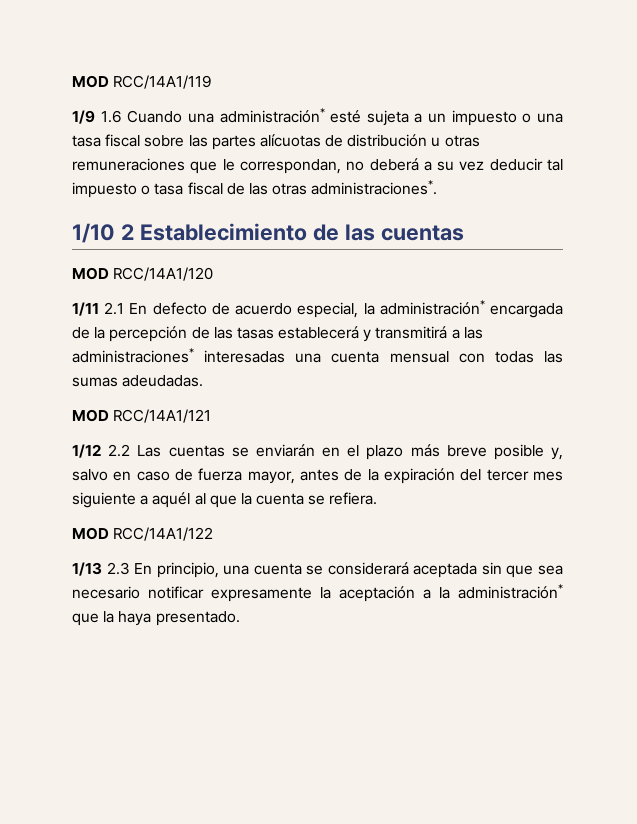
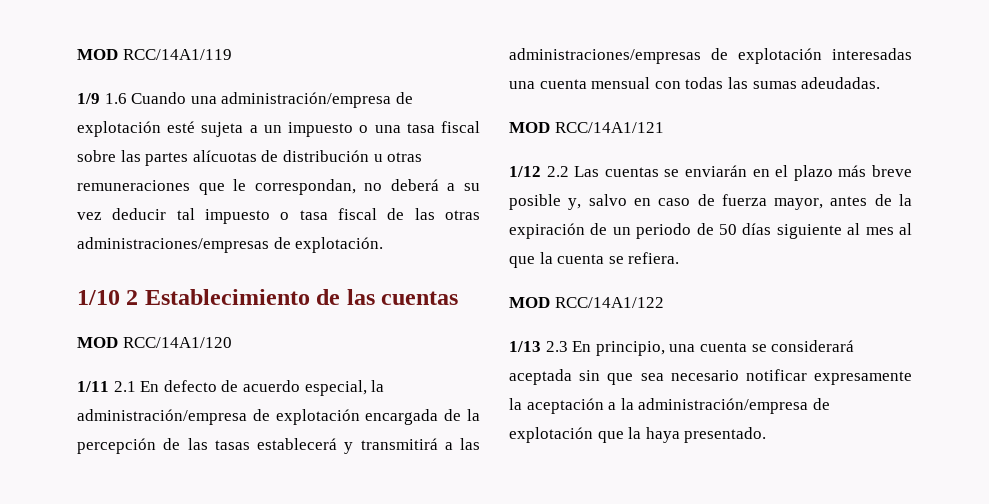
[219,108,325,123] administración* -> [221,92,413,108] [77,121,161,137] administración/empresa de explotación
[311,180,438,195] administraciones*. -> [77,237,384,253] administraciones/empresas de explotación.
[379,300,485,315] administración* -> [77,409,360,425] administración/empresa de explotación
[72,348,194,363] administraciones* -> [509,48,822,64] administraciones/empresas de explotación
[460,469,563,481] [72,492,191,508] del tercer mes siguiente a aquél -> [590,223,894,239] de un periodo de 50 días siguiente al mes
[458,584,563,599] administración* -> [638,398,830,414] [509,427,593,443] administración/empresa de explotación

